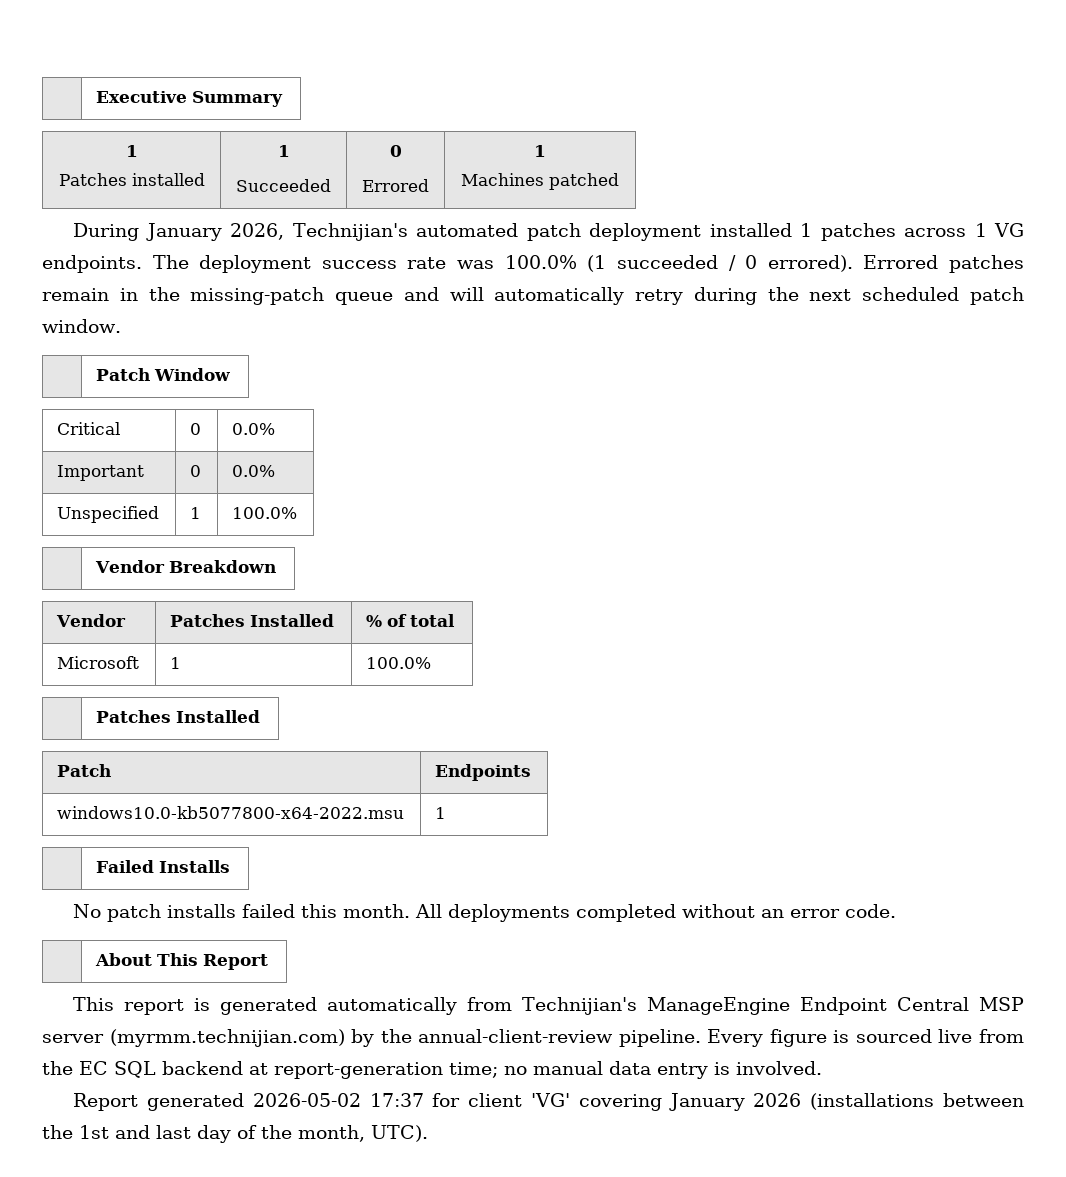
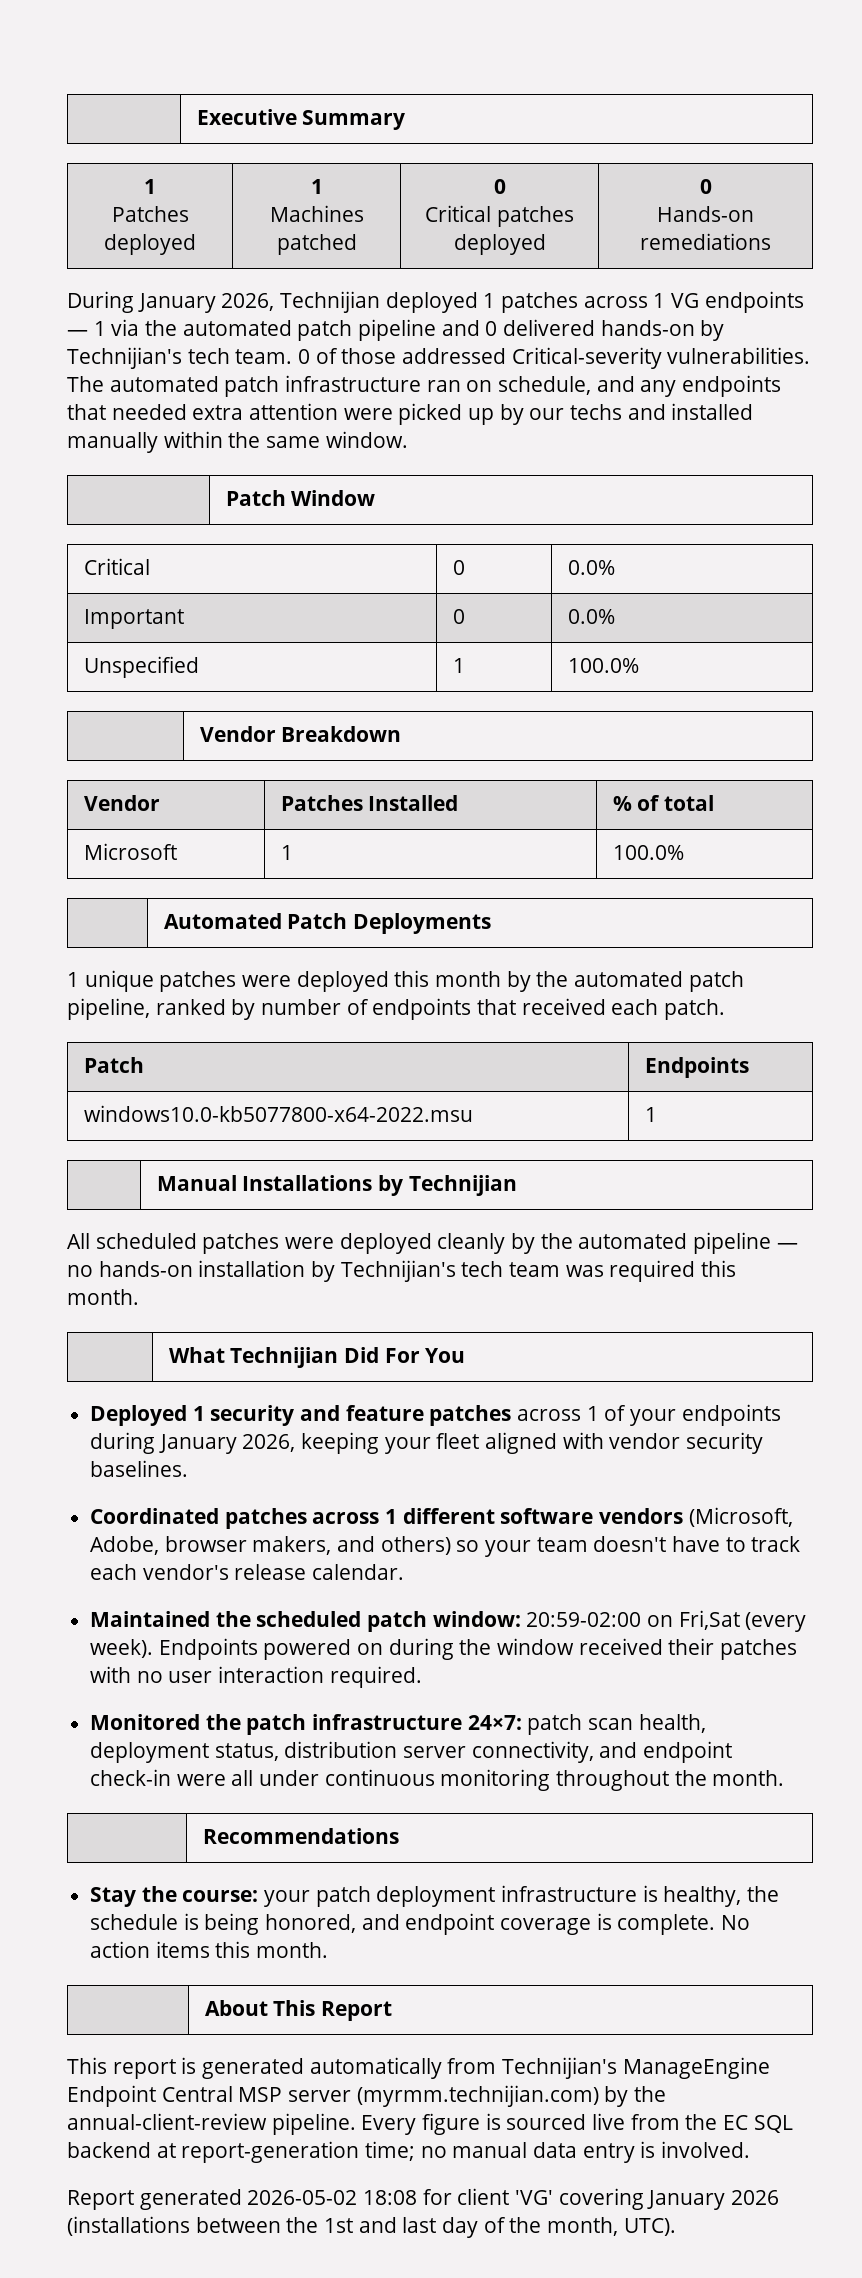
[131,173,205,186] [277,145,290,157] [236,179,331,192] [389,145,402,157] [362,179,429,192] [534,145,546,157] [461,173,619,190] [73,223,792,241] installed | 1 // Succeeded | 0 // Errored | 1 // Machines patched // During January 2026, Technijian's automated patch deployment installed -> [104,234,196,255] [310,179,323,194] [269,205,364,222] [276,234,357,255] [493,179,506,194] [425,205,574,227] [453,234,546,255] [699,179,712,194] [657,206,755,222] [640,233,772,250] [67,291,478,313] deployed | 1 // Machines patched | 0 // Critical patches deployed | 0 // Hands-on remediations // During January 2026, Technijian deployed
[42,255,1025,273] [42,287,1024,305] endpoints. The deployment success rate was 100.0% (1 succeeded / 0 errored). Errored patches remain in the missing-patch queue and will automatically retry during the next scheduled patch -> [704,291,804,313] [67,319,725,341] [67,347,811,369] [67,375,782,397] [67,403,754,425] [67,431,321,453] endpoints — 1 via the automated patch pipeline and 0 delivered hands-on by Technijian's tech team. 0 of those addressed Critical-severity vulnerabilities. The automated patch infrastructure ran on schedule, and any endpoints that needed extra attention were picked up by our techs and installed manually within the same
[96,710,261,723] [57,764,112,777] [435,764,532,781] [57,806,405,819] [435,807,447,819] [96,860,231,873] [73,904,897,922] Patches Installed // Patch | Endpoints // windows10.0-kb5077800-x64-2022.msu | 1 // | Failed Installs // No patch installs failed this month. All deployments completed without an error code. -> [163,913,492,934] [67,970,744,992] [67,998,726,1020] [83,1057,144,1073] [644,1057,749,1078] [83,1105,473,1122] [644,1107,657,1122] [156,1175,517,1196] [67,1232,798,1254] [67,1260,736,1282] [67,1289,139,1305] [168,1347,466,1368] [90,1404,781,1426] [90,1432,764,1454] [90,1460,189,1477] [90,1507,793,1529] [90,1536,801,1557] [90,1564,405,1580] [90,1610,807,1632] [90,1638,798,1660] [90,1666,422,1688] [90,1714,706,1735] [90,1741,733,1763] [90,1769,785,1791] [202,1828,399,1844] [90,1885,780,1907] [90,1913,751,1935] [90,1941,329,1958] Automated Patch Deployments // 1 unique patches were deployed this month by the automated patch pipeline, ranked by number of endpoints that received each patch. // Patch | Endpoints // windows10.0-kb5077800-x64-2022.msu | 1 // | Manual Installations by Technijian // All scheduled patches were deployed cleanly by the automated pipeline — no hands-on installation by Technijian's tech team was required this month. // | What Technijian Did For You // Deployed 1 security and feature patches across 1 of your endpoints during January 2026, keeping your fleet aligned with vendor security baselines. // Coordinated patches across 1 different software vendors (Microsoft, Adobe, browser makers, and others) so your team doesn't have to track each vendor's release calendar. // Maintained the scheduled patch window: 20:59-02:00 on Fri,Sat (every week). Endpoints powered on during the window received their patches with no user interaction required. // Monitored the patch infrastructure 24×7: patch scan health, deployment status, distribution server connectivity, and endpoint check-in were all under continuous monitoring throughout the month. // | Recommendations // Stay the course: your patch deployment infrastructure is healthy, the schedule is being honored, and endpoint coverage is complete. No action items this month.
[369,1093,424,1107] 17:37 -> [363,2190,418,2205] 18:08

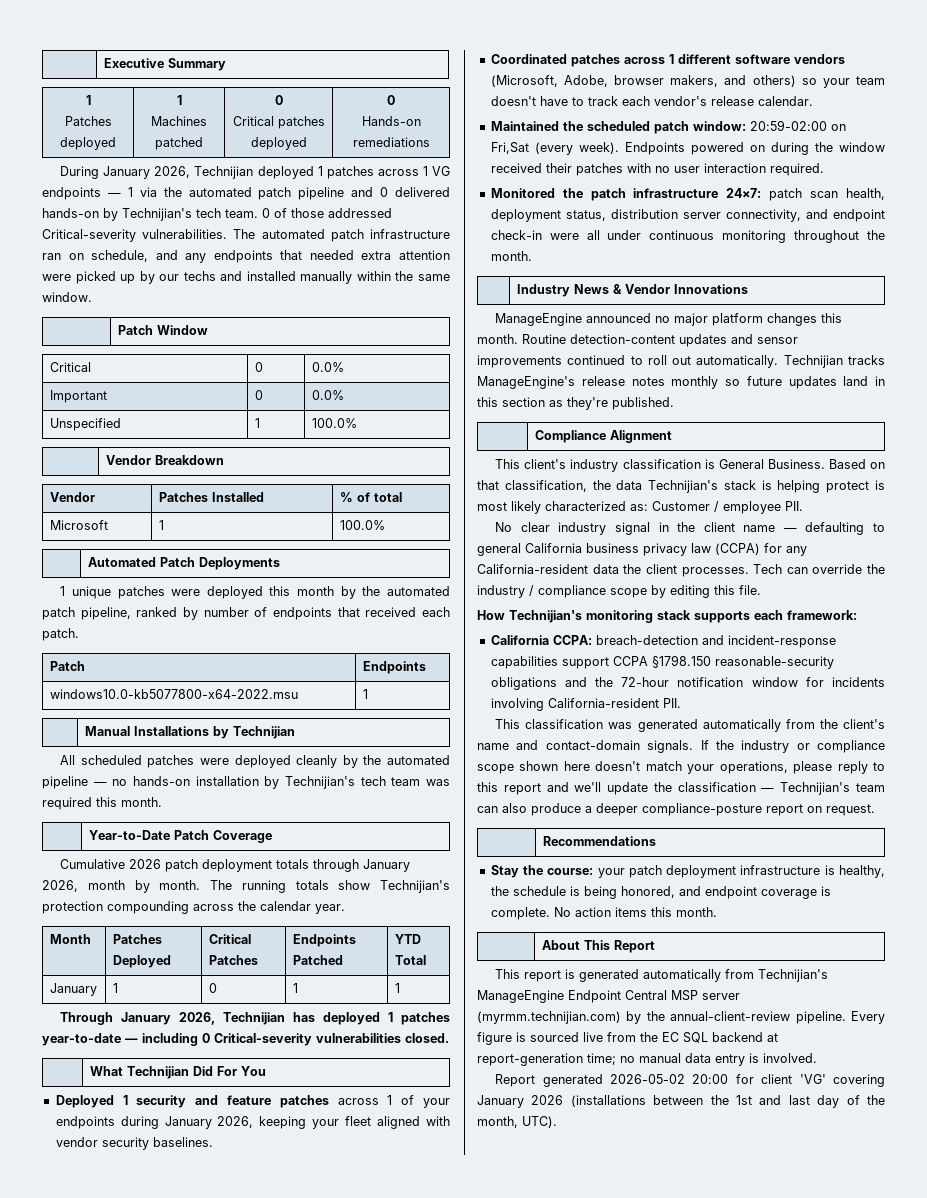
(139, 1297) none -> [88,830,272,843] [60,859,411,872] [42,880,450,893] [42,901,345,914] [49,934,91,944] [112,934,162,944] [112,955,171,968] [208,934,251,944] [208,955,258,965] [292,934,356,947] [292,955,343,965] [394,934,421,944] [394,955,426,965] [49,983,97,996] [112,983,118,993] [208,983,217,993] [292,983,298,993] [394,983,400,993] [60,1012,450,1025] [42,1033,449,1046] // | Year-to-Date Patch Coverage // Cumulative 2026 patch deployment totals through January 2026, month by month. The running totals show Technijian's protection compounding across the calendar year. // Month | Patches Deployed | Critical Patches | Endpoints Patched | YTD Total // January | 1 | 0 | 1 | 1 // Through January 2026, Technijian has deployed 1 patches year-to-date — including 0 Critical-severity vulnerabilities closed.
(785, 1778) none -> [516,284,748,297] [495,313,843,326] [477,334,798,347] [477,355,885,368] [477,376,885,389] [477,397,674,410] [534,430,672,443] [495,459,885,472] [477,480,885,493] [477,501,803,514] [495,522,885,535] [477,543,807,556] [477,564,885,577] [477,585,761,598] [477,610,857,623] [490,635,836,648] [490,655,834,669] [490,677,885,690] [490,698,681,711] [495,719,885,732] [477,740,885,753] [477,761,885,774] [477,782,885,795] [477,803,875,816] // | Industry News & Vendor Innovations // ManageEngine announced no major platform changes this month. Routine detection-content updates and sensor improvements continued to roll out automatically. Technijian tracks ManageEngine's release notes monthly so future updates land in this section as they're published. // | Compliance Alignment // This client's industry classification is General Business. Based on that classification, the data Technijian's stack is helping protect is most likely characterized as: Customer / employee PII. // No clear industry signal in the client name — defaulting to general California business privacy law (CCPA) for any California-resident data the client processes. Tech can override the industry / compliance scope by editing this file. // How Technijian's monitoring stack supports each framework: // California CCPA: breach-detection and incident-response capabilities support CCPA §1798.150 reasonable-security obligations and the 72-hour notification window for incidents involving California-resident PII. // This classification was generated automatically from the client's name and contact-domain signals. If the industry or compliance scope shown here doesn't match your operations, please reply to this report and we'll update the classification — Technijian's team can also produce a deeper compliance-posture report on request.
[363,2190,418,2205] 18:08 -> [692,1074,729,1084] 20:00

